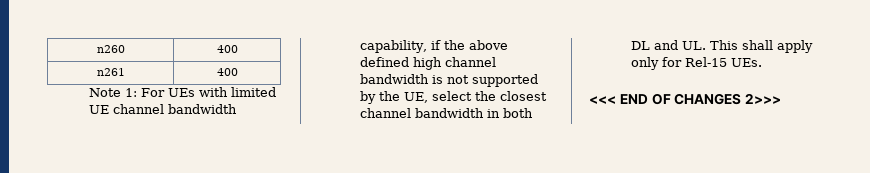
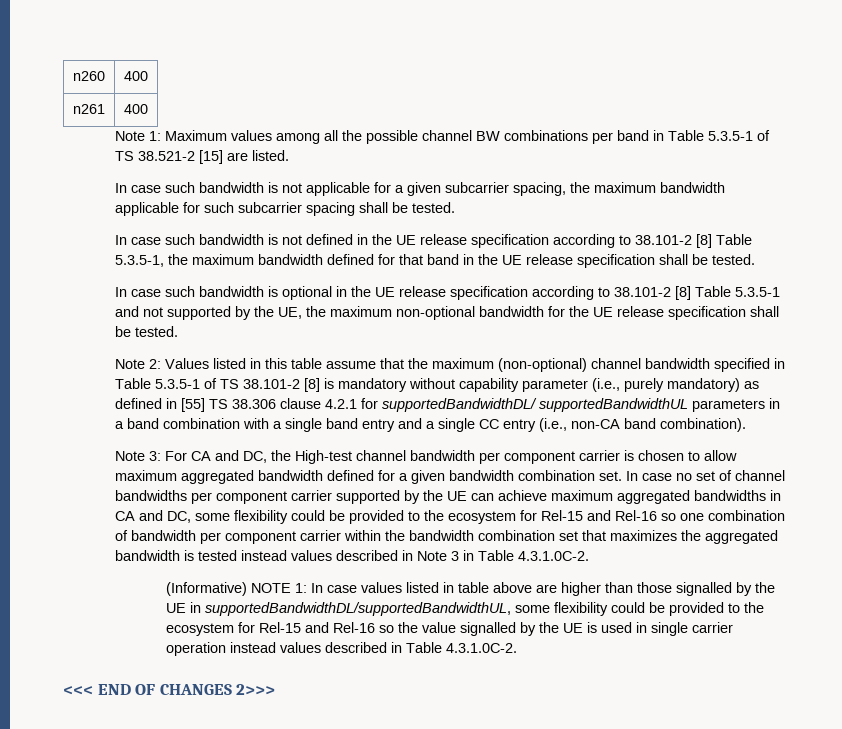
[140,87,276,97] [88,104,237,114] [359,40,508,53] [359,57,496,70] [359,74,538,87] [359,91,547,104] [359,108,533,118] [630,40,813,53] [630,57,762,70] For UEs with limited UE channel bandwidth capability, if the above defined high channel bandwidth is not supported by the UE, select the closest channel bandwidth in both DL and UL. This shall apply only for Rel-15 UEs. -> [164,130,770,144] [114,150,289,164] [114,182,725,196] [114,202,455,216] [114,234,752,248] [114,254,755,268] [114,286,780,300] [114,306,779,320] [114,326,178,337] [114,358,785,372] [114,378,759,392] [114,398,780,412] [114,418,746,432] [114,450,737,464] [114,470,785,484] [114,490,781,504] [114,510,785,524] [114,530,778,544] [114,550,589,561] [166,582,776,596] [166,602,765,616] [166,622,734,636] [166,642,518,656] Maximum values among all the possible channel BW combinations per band in Table 5.3.5-1 of TS 38.521-2 [15] are listed. // In case such bandwidth is not applicable for a given subcarrier spacing, the maximum bandwidth applicable for such subcarrier spacing shall be tested. // In case such bandwidth is not defined in the UE release specification according to 38.101-2 [8] Table 5.3.5-1, the maximum bandwidth defined for that band in the UE release specification shall be tested. // In case such bandwidth is optional in the UE release specification according to 38.101-2 [8] Table 5.3.5-1 and not supported by the UE, the maximum non-optional bandwidth for the UE release specification shall be tested. // Note 2: Values listed in this table assume that the maximum (non-optional) channel bandwidth specified in Table 5.3.5-1 of TS 38.101-2 [8] is mandatory without capability parameter (i.e., purely mandatory) as defined in [55] TS 38.306 clause 4.2.1 for supportedBandwidthDL/ supportedBandwidthUL parameters in a band combination with a single band entry and a single CC entry (i.e., non-CA band combination). // Note 3: For CA and DC, the High-test channel bandwidth per component carrier is chosen to allow maximum aggregated bandwidth defined for a given bandwidth combination set. In case no set of channel bandwidths per component carrier supported by the UE can achieve maximum aggregated bandwidths in CA and DC, some flexibility could be provided to the ecosystem for Rel-15 and Rel-16 so one combination of bandwidth per component carrier within the bandwidth combination set that maximizes the aggregated bandwidth is tested instead values described in Note 3 in Table 4.3.1.0C-2. // (Informative) NOTE 1: In case values listed in table above are higher than those signalled by the UE in supportedBandwidthDL/supportedBandwidthUL, some flexibility could be provided to the ecosystem for Rel-15 and Rel-16 so the value signalled by the UE is used in single carrier operation instead values described in Table 4.3.1.0C-2.

